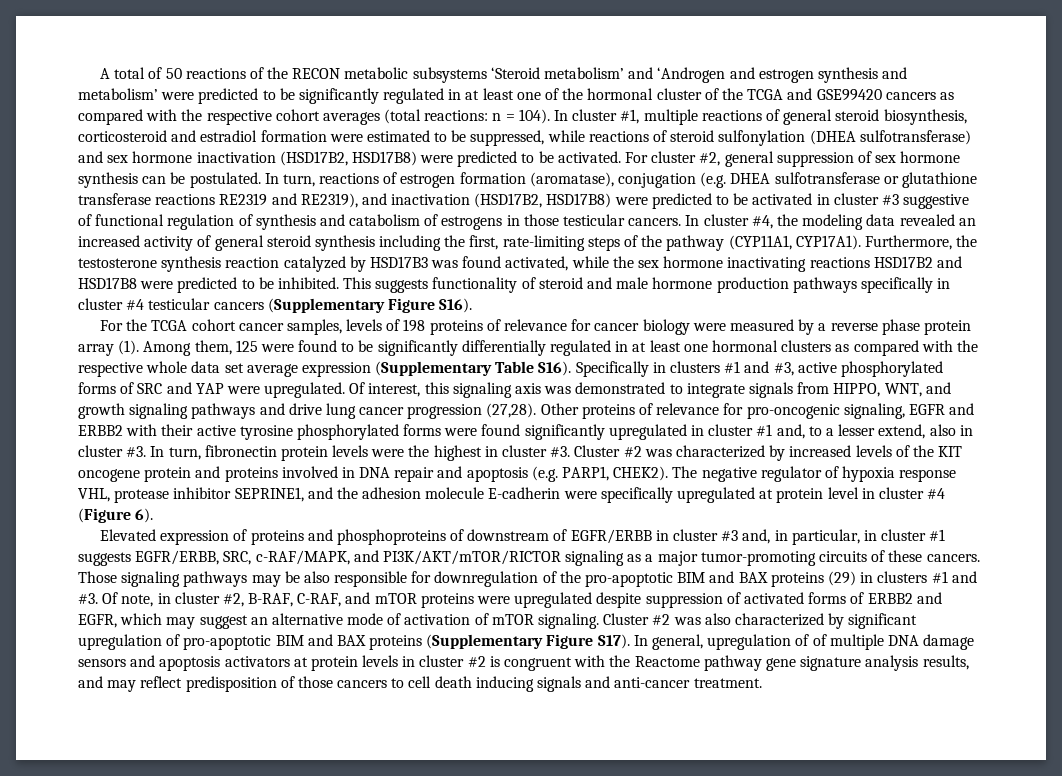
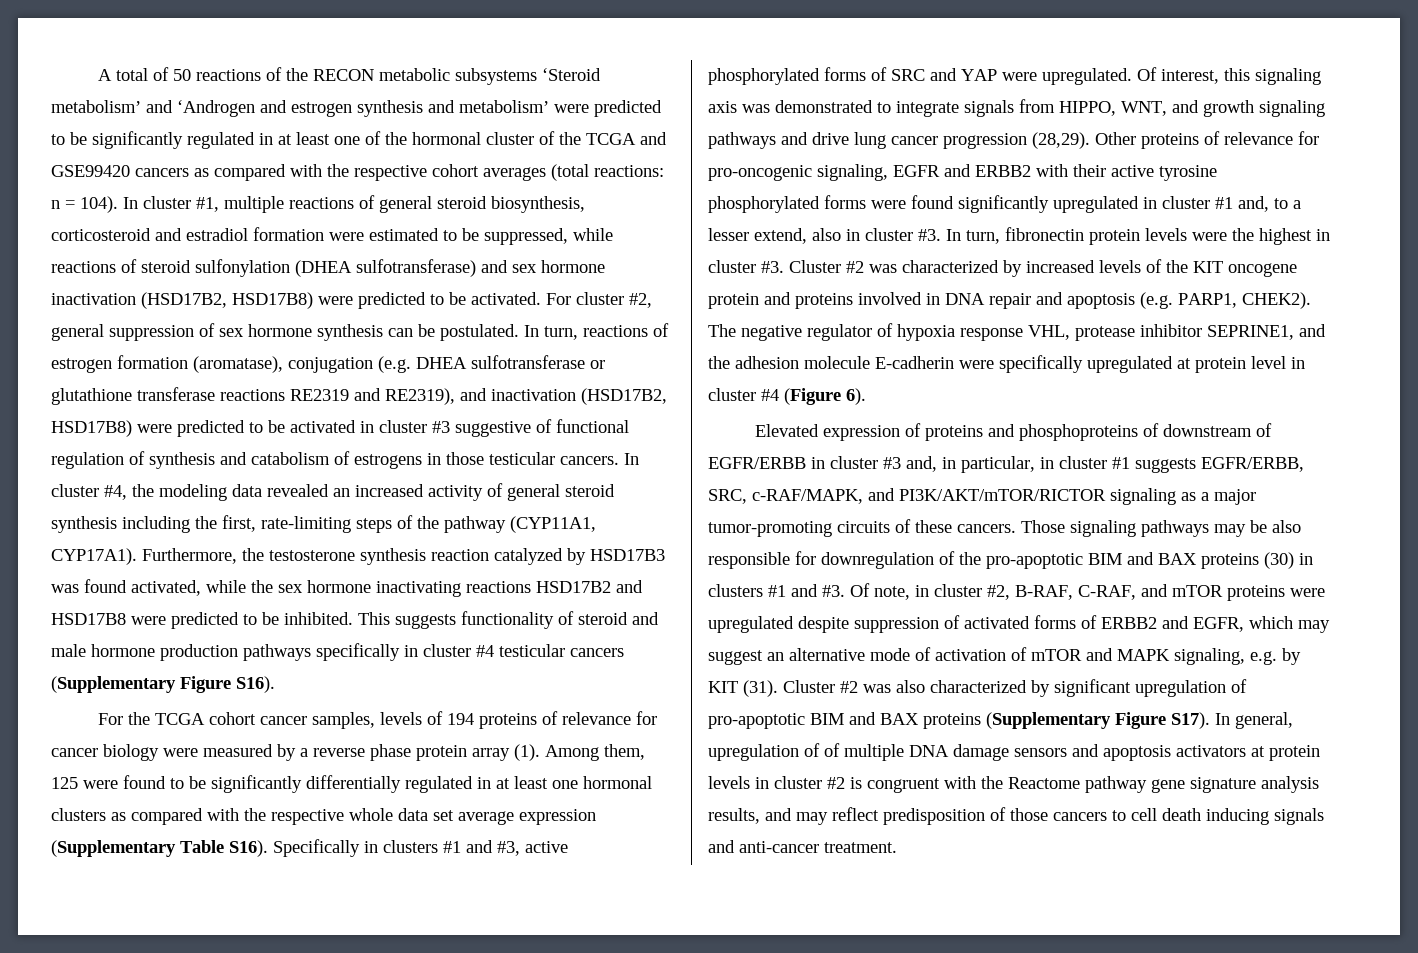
[403,319,426,332] 198 -> [447,713,475,725] 194
[486,403,537,418] (27,28). -> [1032,132,1090,149] (28,29).
[827,571,856,586] (29) -> [1264,552,1294,569] (30)
[538,613,600,629] signaling. -> [1086,648,1301,665] [708,680,778,697] and MAPK signaling, e.g. by KIT (31).

